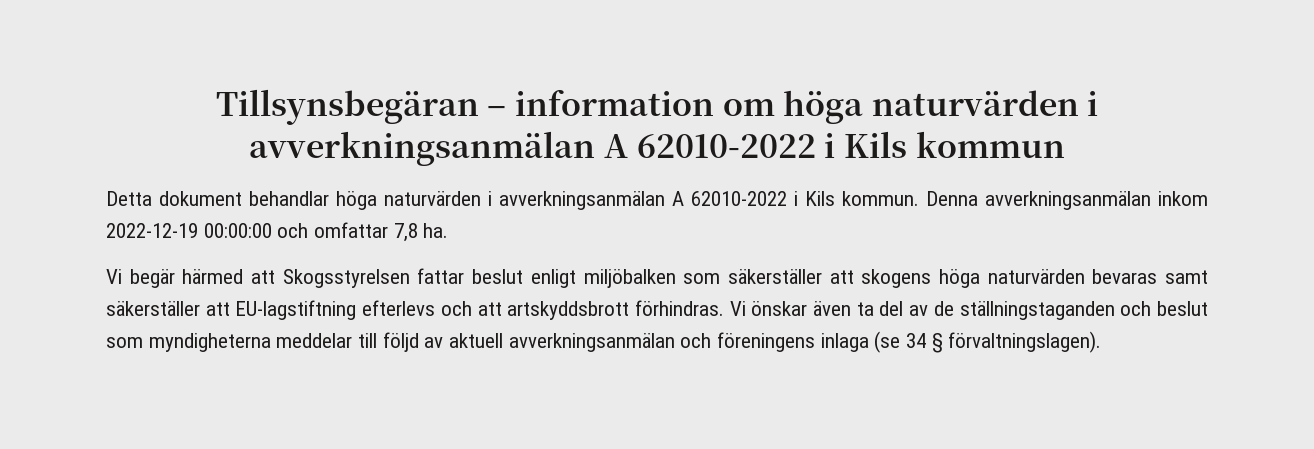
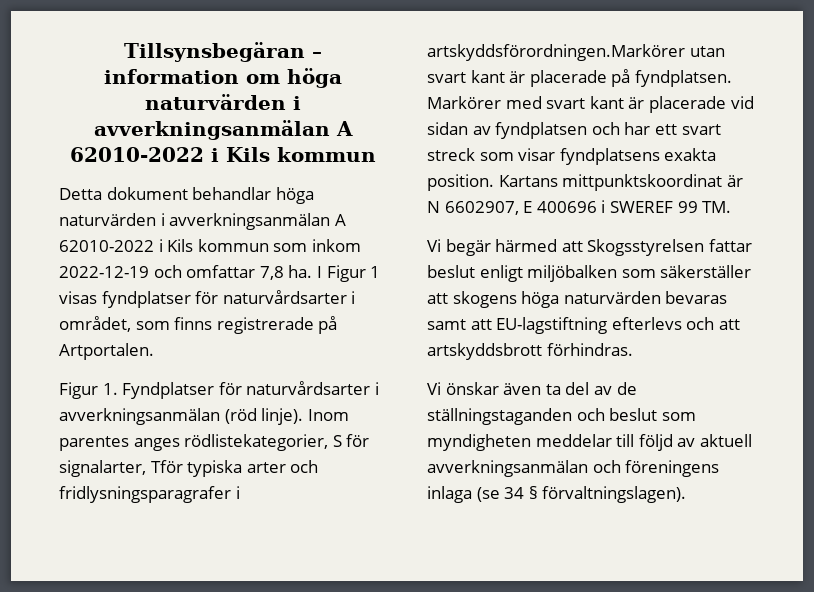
[842,191,1151,210] kommun. Denna avverkningsanmälan -> [197,239,308,252] kommun som
[203,223,272,238] 00:00:00 -> (149, 272) none
(449, 230) none -> [316,265,381,282] [59,290,356,308] [59,316,338,334] [59,343,154,360] [59,381,379,399] [59,408,349,425] [59,434,370,451] [59,460,319,477] [59,486,240,503] [427,44,725,61] [427,69,732,87] [427,96,754,113] [427,122,721,139] [427,148,717,165] [427,174,743,191] [427,200,732,215] I Figur 1 visas fyndplatser för naturvårdsarter i området, som finns registrerade på Artportalen. // Figur 1. Fyndplatser för naturvårdsarter i avverkningsanmälan (röd linje). Inom parentes anges rödlistekategorier, S för signalarter, Tför typiska arter och fridlysningsparagrafer i artskyddsförordningen.Markörer utan svart kant är placerade på fyndplatsen. Markörer med svart kant är placerade vid sidan av fyndplatsen och har ett svart streck som visar fyndplatsens exakta position. Kartans mittpunktskoordinat är N 6602907, E 400696 i SWEREF 99 TM.
[106,301,200,316] säkerställer -> (466, 324) none
(724, 308) none -> (633, 349) //
[148,333,271,352] myndigheterna -> [427,434,531,451] myndigheten

